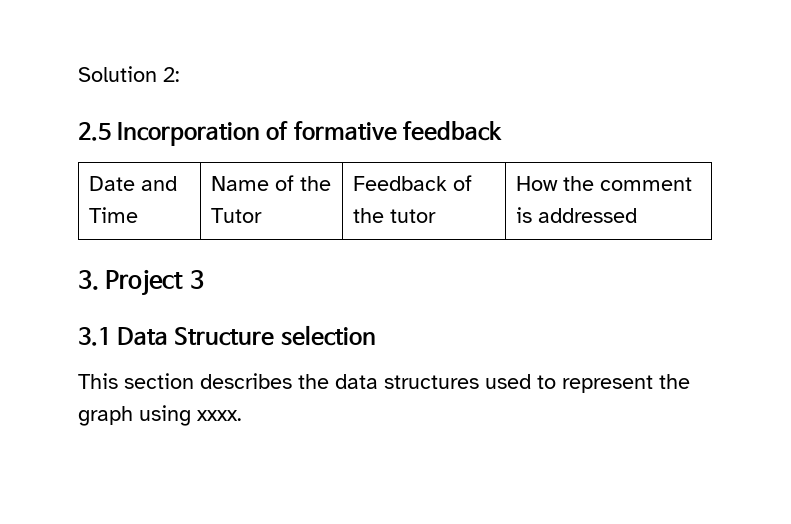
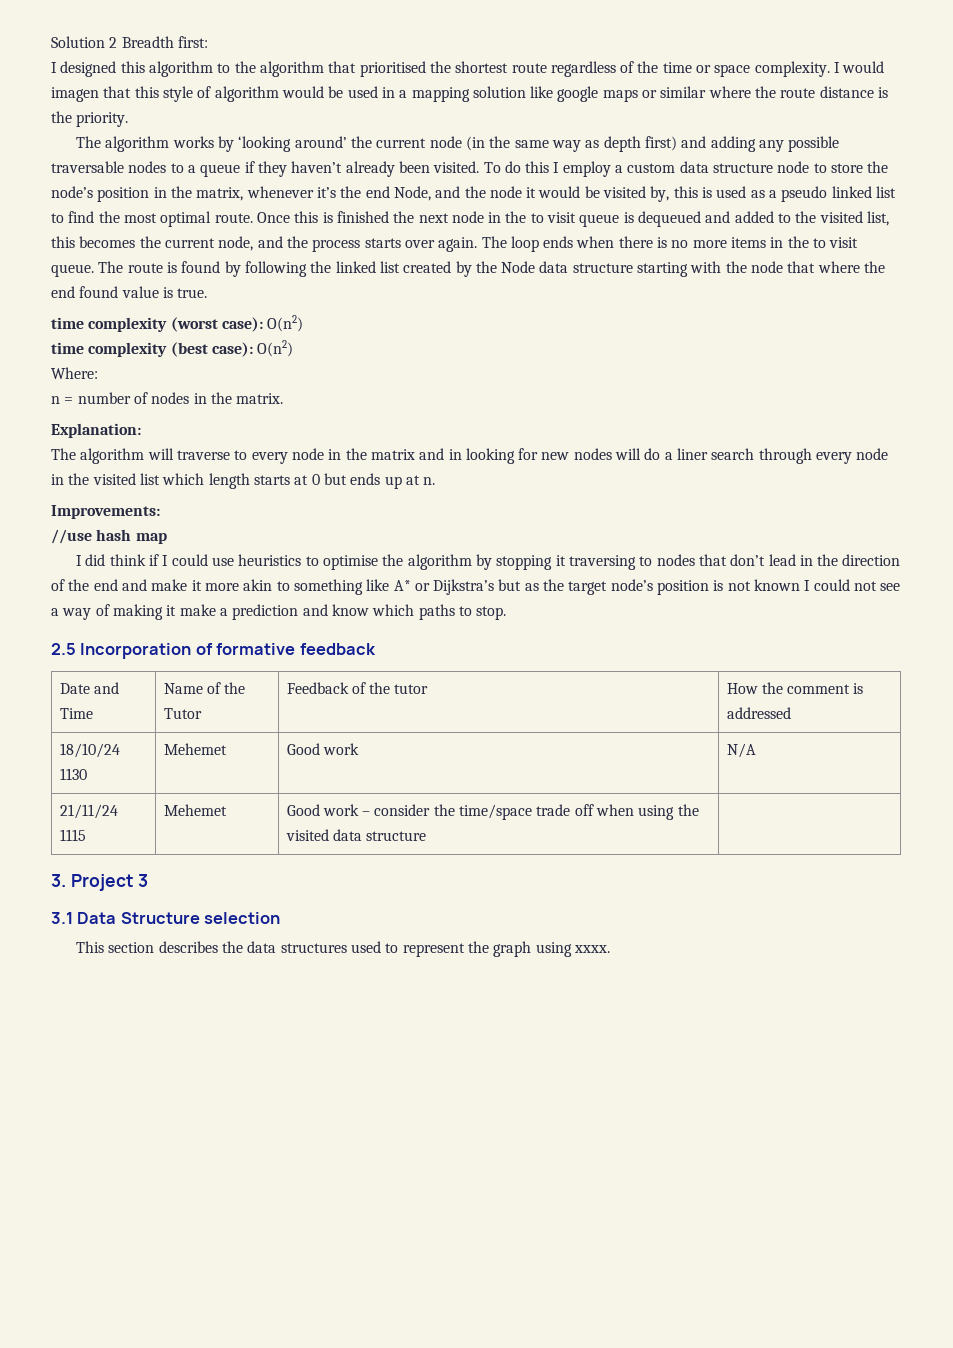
[163,67,180,82] 2: -> [109,36,208,48] [51,61,885,77] [51,86,889,102] [51,111,129,127] [76,136,840,152] [51,161,889,177] [51,186,897,202] [51,211,890,227] [51,236,859,252] [51,261,886,277] [51,286,208,298] [51,315,304,332] [51,340,294,357] [51,367,98,379] [51,392,284,404] [51,423,141,438] [51,448,889,464] [51,473,436,489] [51,505,160,519] [51,529,167,544] [76,554,901,570] [51,579,901,595] [51,604,507,620] 2 Breadth first: // I designed this algorithm to the algorithm that prioritised the shortest route regardless of the time or space complexity. I would imagen that this style of algorithm would be used in a mapping solution like google maps or similar where the route distance is the priority. // The algorithm works by ‘looking around’ the current node (in the same way as depth first) and adding any possible traversable nodes to a queue if they haven’t already been visited. To do this I employ a custom data structure node to store the node’s position in the matrix, whenever it’s the end Node, and the node it would be visited by, this is used as a pseudo linked list to find the most optimal route. Once this is finished the next node in the to visit queue is dequeued and added to the visited list, this becomes the current node, and the process starts over again. The loop ends when there is no more items in the to visit queue. The route is found by following the linked list created by the Node data structure starting with the node that where the end found value is true. // time complexity (worst case): O(n2) // time complexity (best case): O(n2) // Where: // n = number of nodes in the matrix. // Explanation: // The algorithm will traverse to every node in the matrix and in looking for new nodes will do a liner search through every node in the visited list which length starts at 0 but ends up at n. // Improvements: // //use hash map // I did think if I could use heuristics to optimise the algorithm by stopping it traversing to nodes that don’t lead in the direction of the end and make it more akin to something like A* or Dijkstra’s but as the target node’s position is not known I could not see a way of making it make a prediction and know which paths to stop.
(637, 215) none -> [59,743,120,758] [59,768,87,780] [163,743,227,755] [286,743,359,755] [726,743,756,758] [59,804,118,819] [59,829,86,841] [163,804,227,816] [286,804,699,820] [285,829,427,841] // 18/10/24 1130 | Mehemet | Good work | N/A // 21/11/24 1115 | Mehemet | Good work – consider the time/space trade off when using the visited data structure |

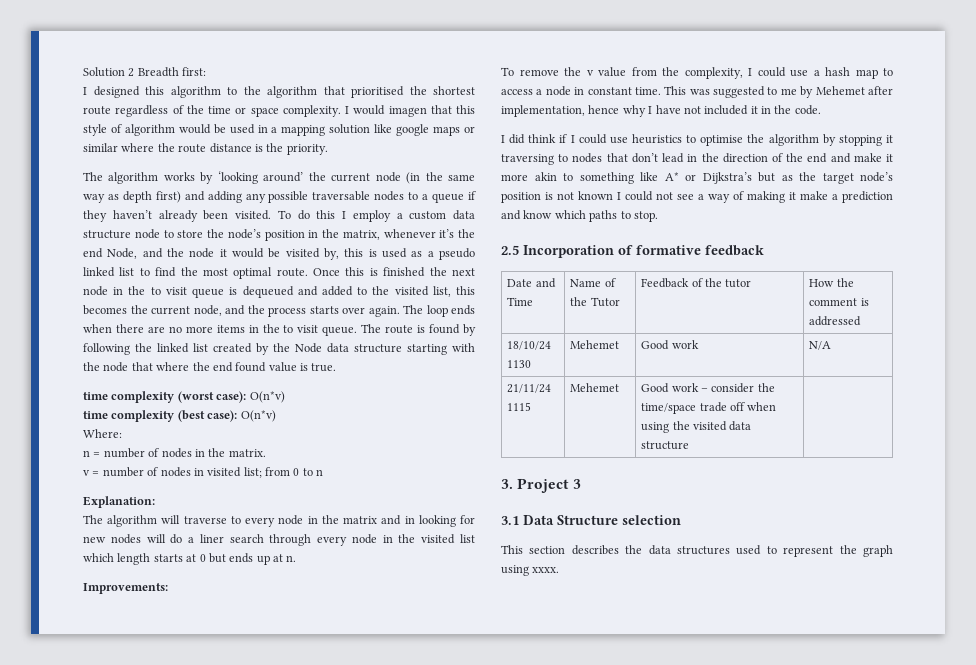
[657,237,668,248] is -> [147,326,165,333] are
[267,315,304,332] O(n2) -> [249,391,285,403] O(n*v)
[257,340,294,357] O(n2) -> [240,410,276,422] O(n*v)
(284, 398) none -> [83,467,324,478] // v = number of nodes in visited list; from 0 to n
[51,529,167,544] //use hash map -> [501,67,893,79] [501,86,893,98] [501,105,821,117] To remove the v value from the complexity, I could use a hash map to access a node in constant time. This was suggested to me by Mehemet after implementation, hence why I have not included it in the code.

